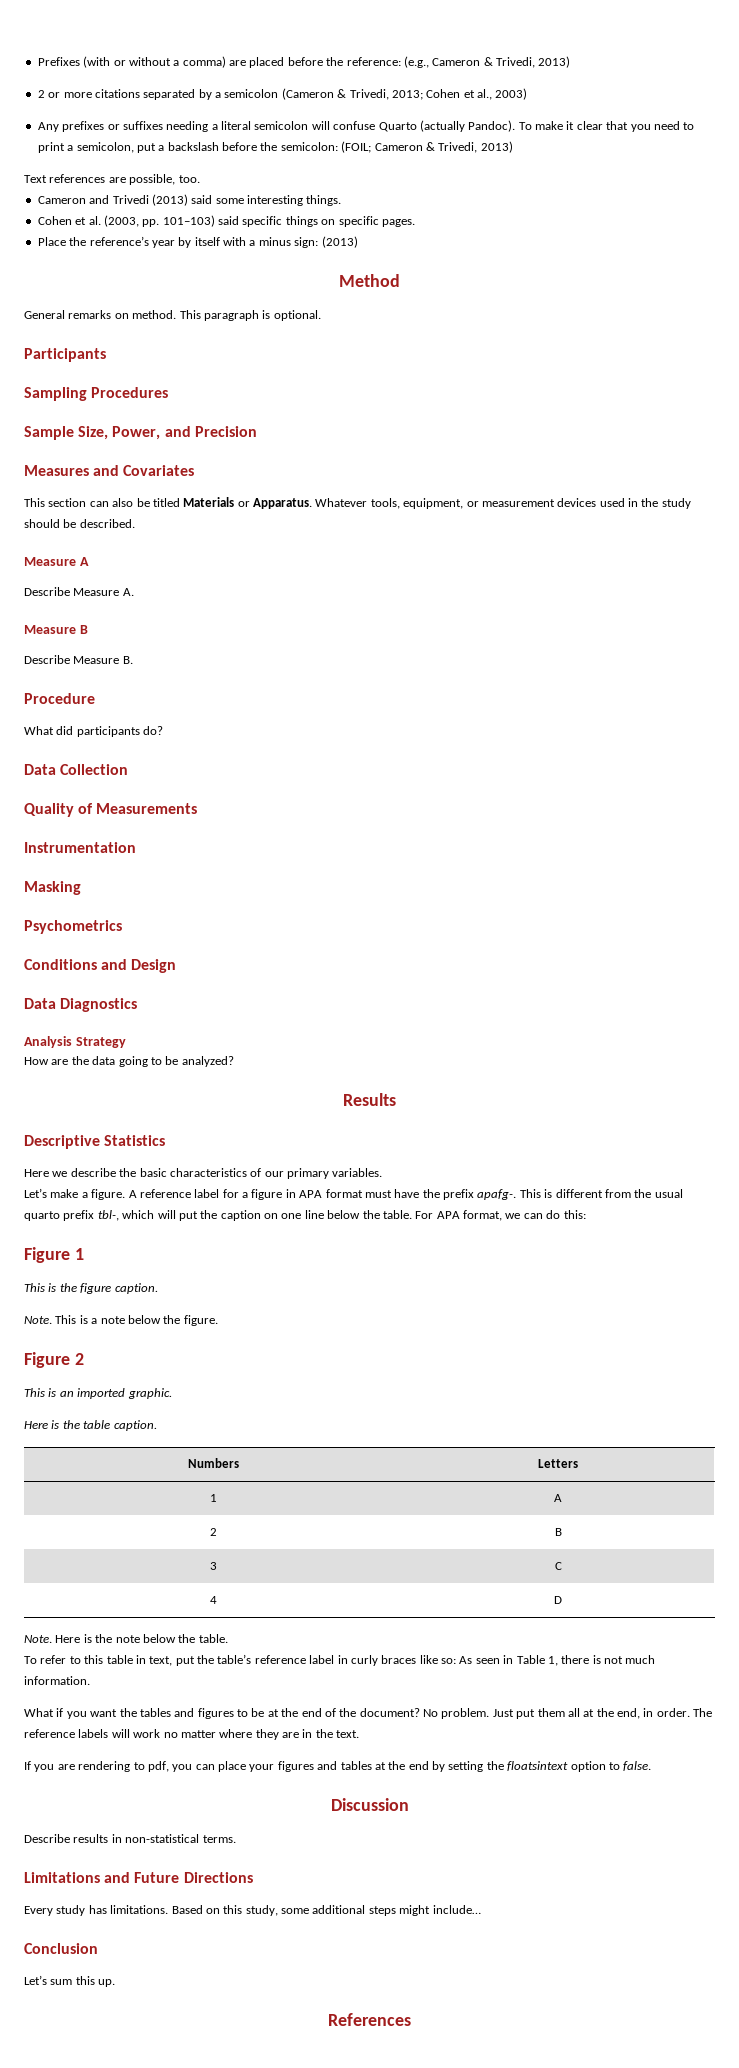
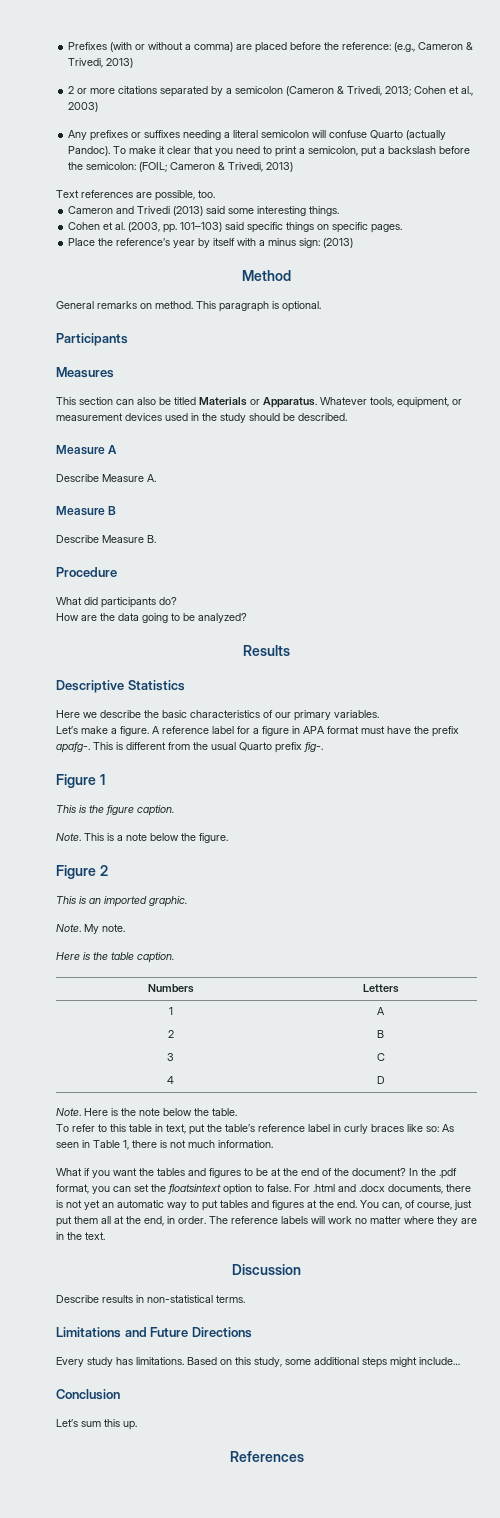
[24,387,169,401] [24,426,257,440] // Sampling Procedures // Sample Size, Power, and Precision -> (128, 339) none
[93,465,195,476] and Covariates -> (114, 372) none
[24,764,129,775] [24,803,198,817] [24,842,136,853] [24,881,81,895] [24,920,122,934] [24,959,177,973] [24,998,138,1012] [24,1036,126,1048] // Data Collection // Quality of Measurements // Instrumentation // Masking // Psychometrics // Conditions and Design // Data Diagnostics // Analysis Strategy -> (177, 601) none
[24,1210,586,1221] quarto prefix tbl-, which will put the caption on one line below the table. For APA format, we can do this: -> [239,742,323,753] Quarto prefix fig-.
(172, 1393) none -> [56,924,125,934] // Note. My note.
[423,1708,514,1719] No problem. Just -> [409,1168,457,1179] [56,1184,471,1195] [56,1200,472,1211] In the .pdf format, you can set the floatsintext option to false. For .html and .docx documents, there is not yet an automatic way to put tables and figures at the end. You can, of course, just
[24,1761,652,1772] // If you are rendering to pdf, you can place your figures and tables at the end by setting the floatsintext option to false. -> (105, 1236) none

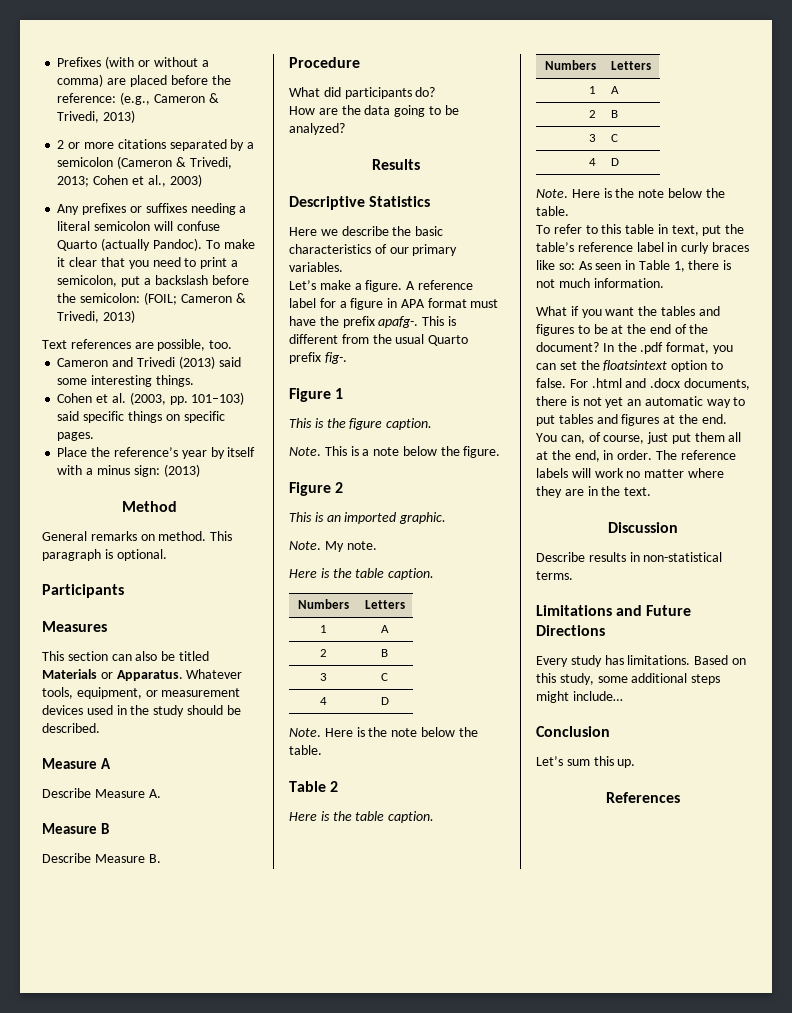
(237, 1112) none -> [289,781,339,792] [289,811,435,823] [545,60,597,70] [610,61,651,70] [589,86,597,94] [610,86,619,94] [589,110,597,118] [610,110,618,118] [589,134,597,142] [610,134,618,142] [589,158,597,166] [610,158,619,166] [536,188,725,198] [536,206,569,216] // Table 2 // Here is the table caption. // Numbers | Letters // 1 | A // 2 | B // 3 | C // 4 | D // Note. Here is the note below the table.

